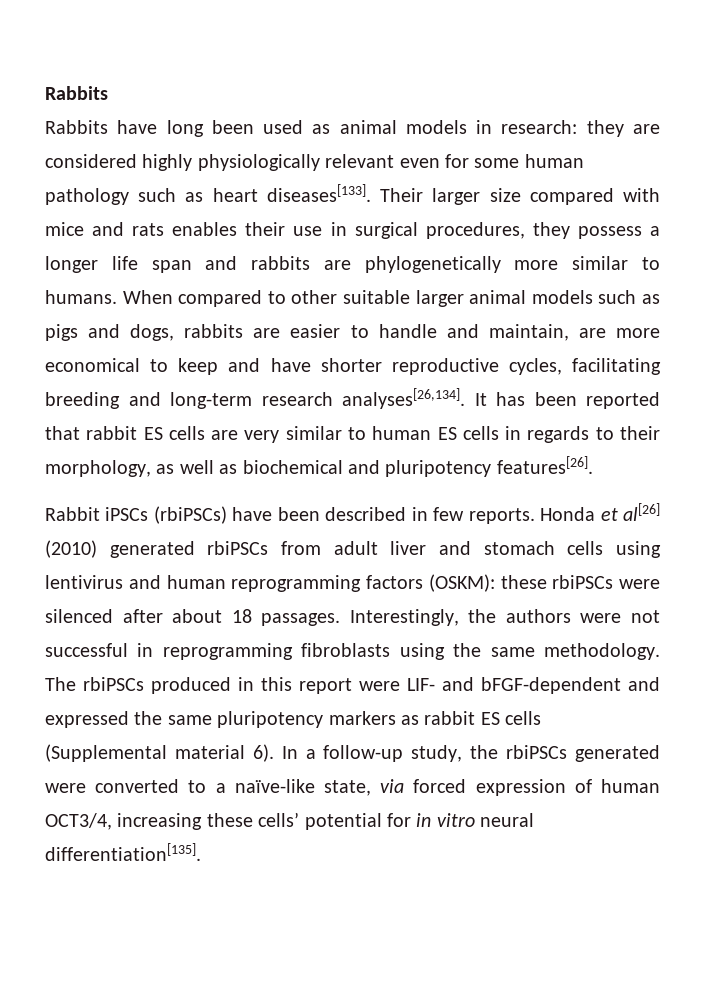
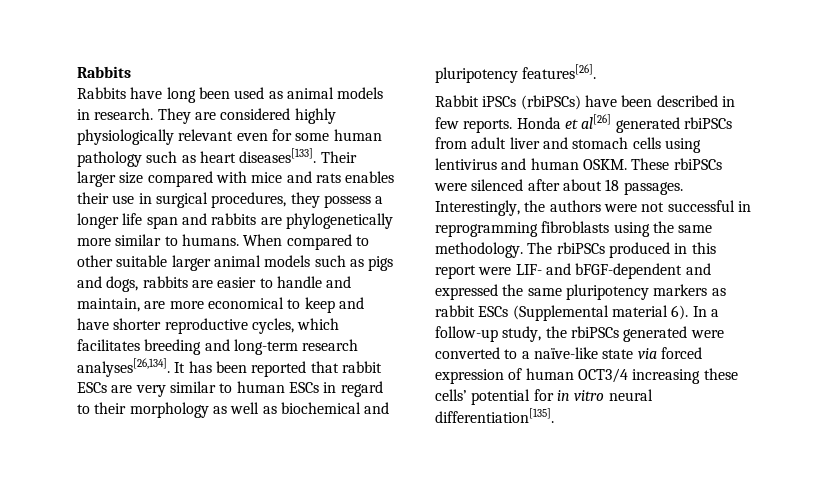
[501,120,624,137] research: they -> [94,108,191,124] research. They
[572,358,661,375] facilitating -> [297,318,340,330] [77,339,140,351] which facilitates
[143,426,205,440] ES cells -> [77,382,107,393] ESCs
[437,426,590,443] ES cells in regards -> [288,381,383,397] ESCs in regard
[45,460,151,477] morphology, -> [129,402,209,418] morphology
[45,540,97,558] (2010) -> (612, 121) none
[231,574,547,592] reprogramming factors (OSKM): these -> [582,158,670,170] OSKM. These
[480,711,542,725] ES cells -> [478,306,509,317] ESCs
[323,780,371,796] state, -> [602,349,634,359] state
[45,813,112,830] OCT3/4, -> [577,368,628,383] OCT3/4

